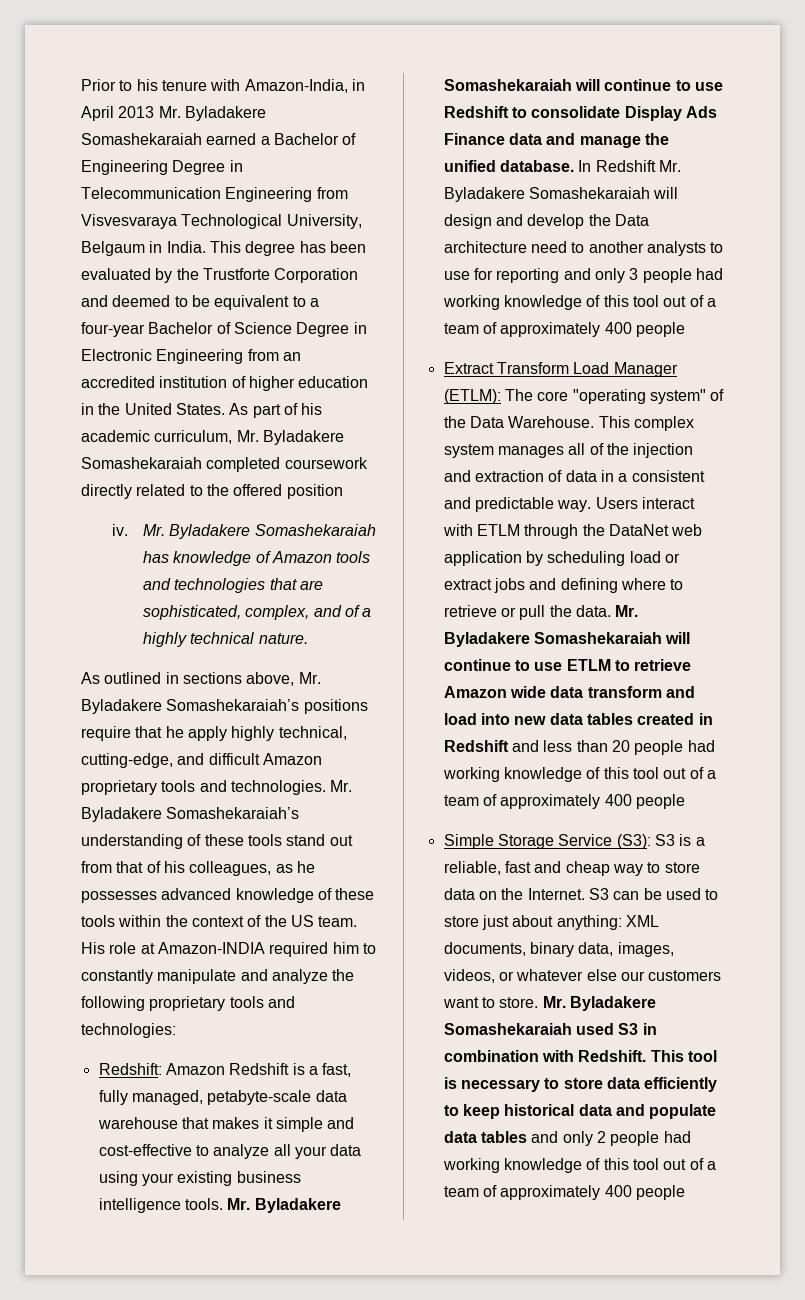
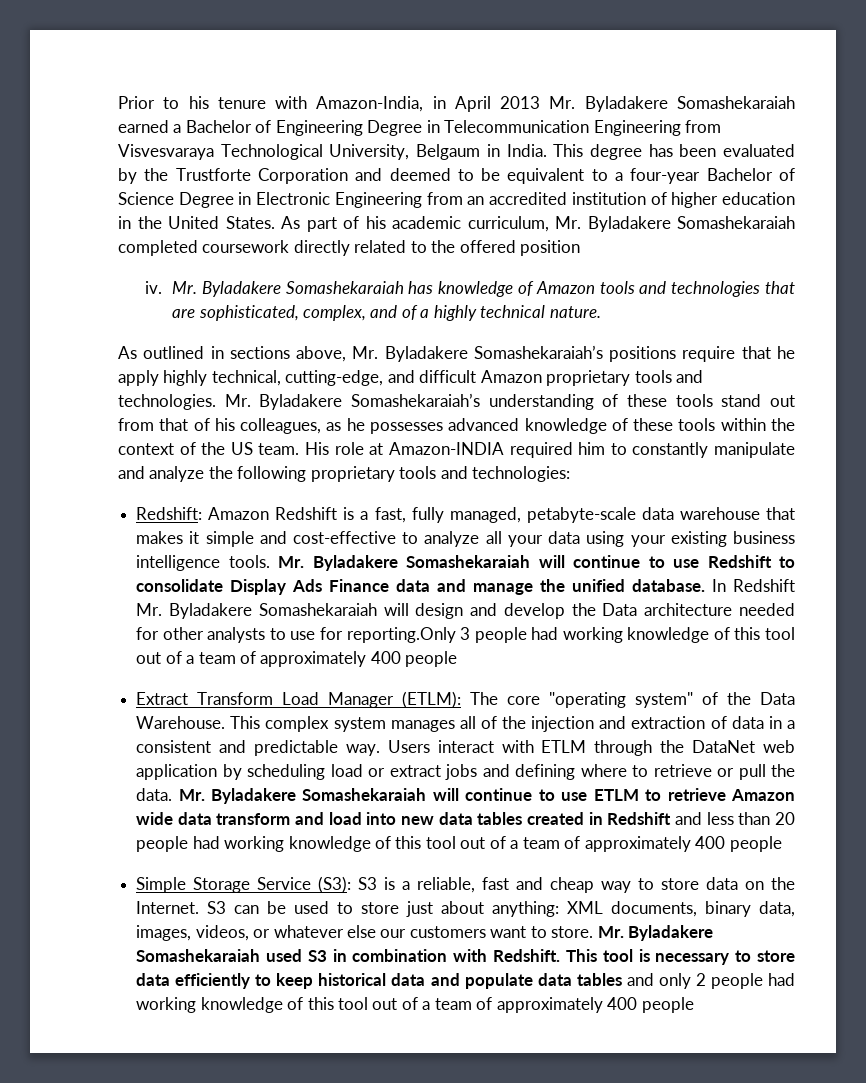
[530,241,644,253] need to another -> [739,603,796,616] [136,627,204,640] needed for other
[496,268,625,283] reporting and only -> [346,627,456,643] reporting.Only

